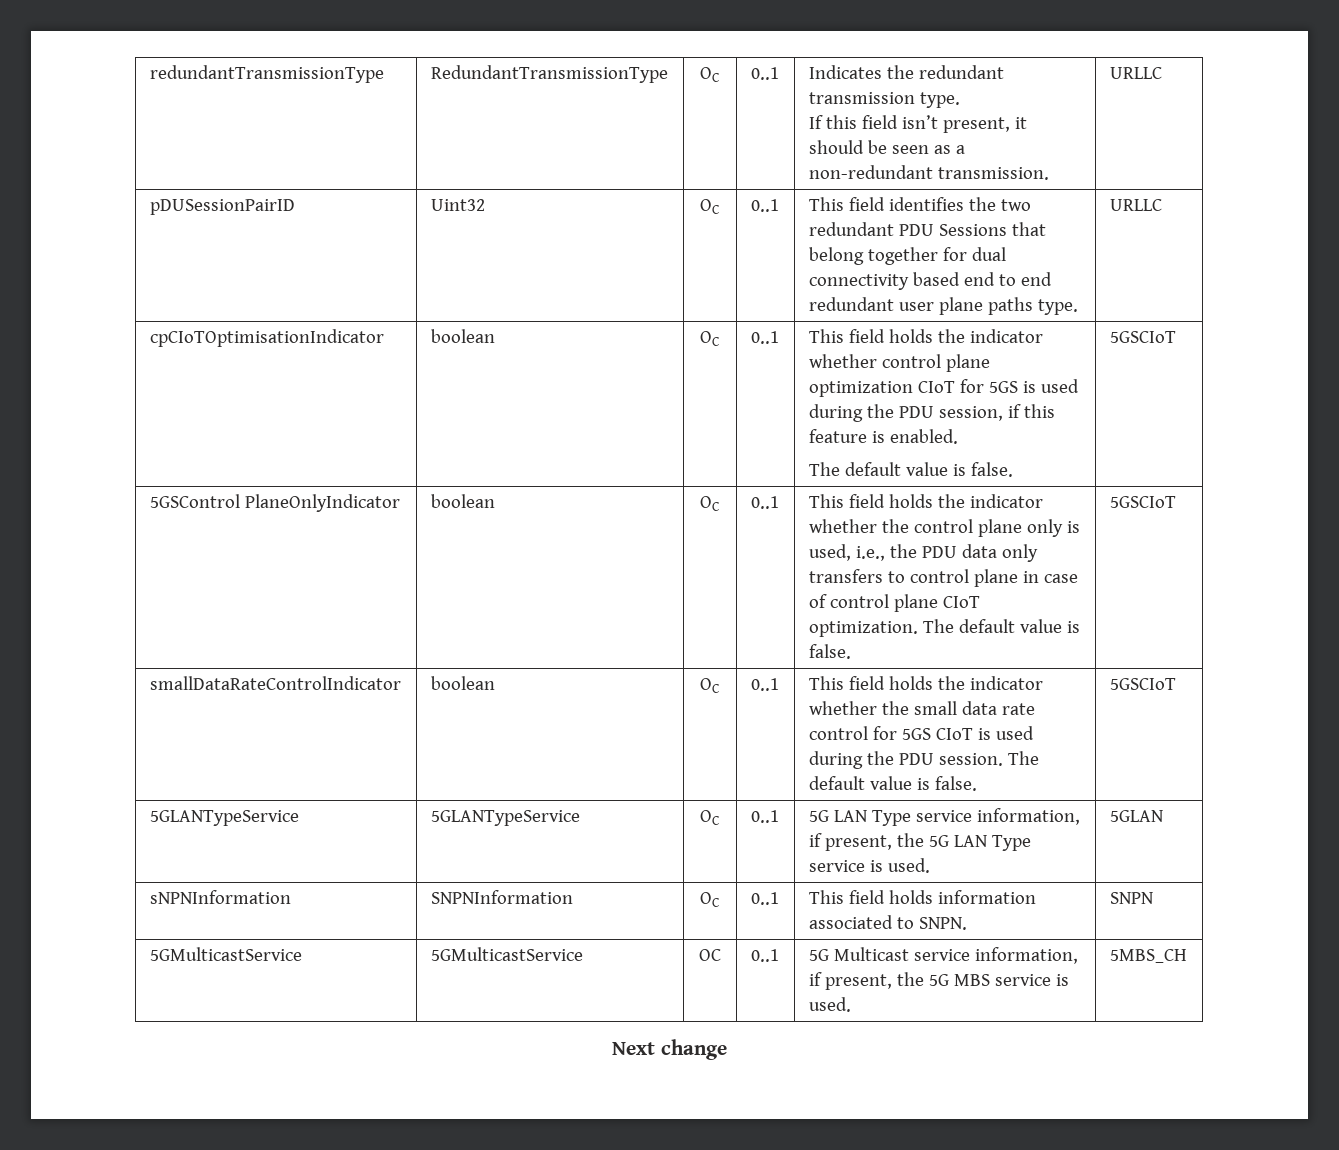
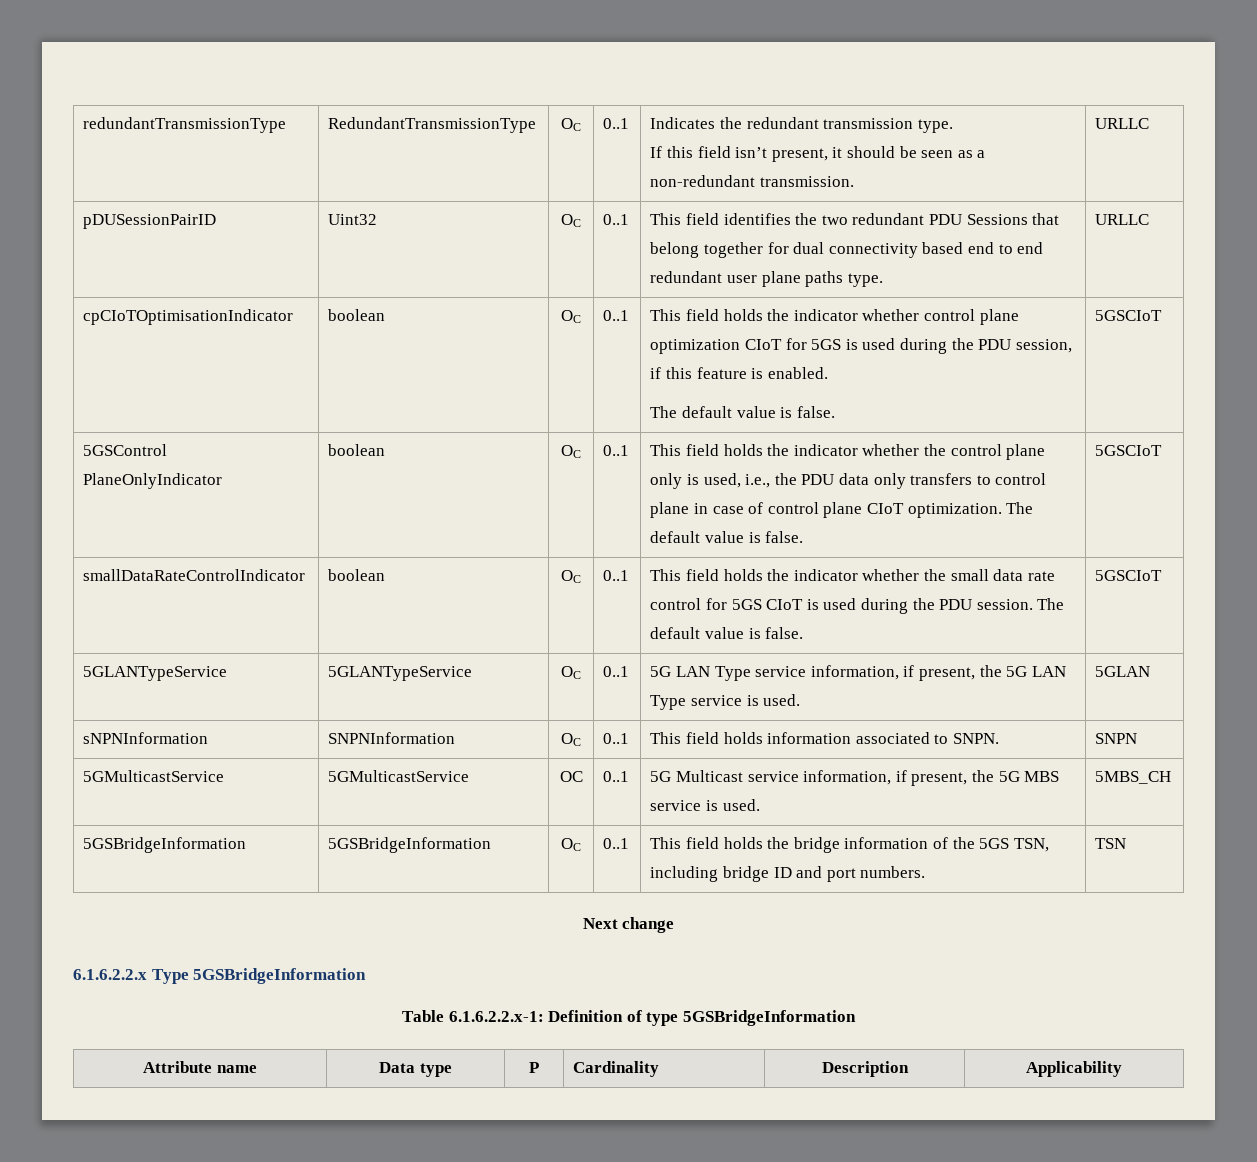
[612,1039,727,1060] // Next change -> [83,837,247,853] [328,837,492,853] [561,838,581,851] [603,838,630,849] [650,837,1049,853] [650,866,926,882] [1095,838,1127,849] [582,917,675,933] [73,968,367,984] [402,1010,856,1026] [143,1061,257,1073] [379,1062,452,1077] [529,1062,539,1073] [573,1061,660,1077] [821,1061,909,1077] [1026,1061,1122,1077] // 5GSBridgeInformation | 5GSBridgeInformation | OC | 0..1 | This field holds the bridge information of the 5GS TSN, including bridge ID and port numbers. | TSN // Next change // 6.1.6.2.2.x Type 5GSBridgeInformation // Table 6.1.6.2.2.x-1: Definition of type 5GSBridgeInformation // Attribute name | Data type | P | Cardinality | Description | Applicability

